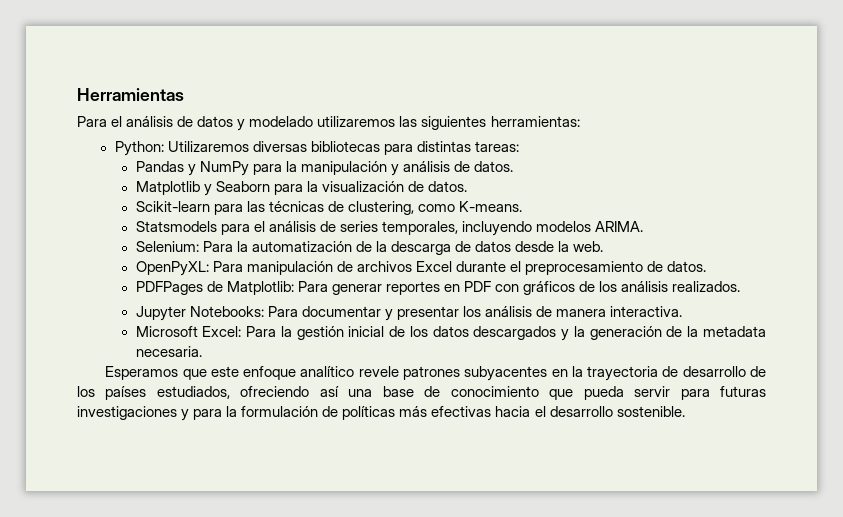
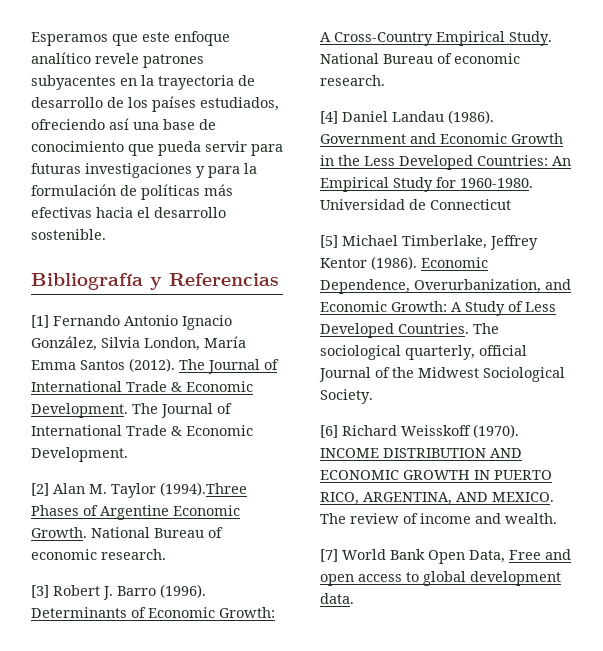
[77,88,184,101] [77,116,580,131] [114,141,519,156] [135,161,514,176] [135,181,467,196] [135,201,522,215] [135,221,644,236] [135,241,604,255] [135,261,707,276] [135,281,741,295] [135,306,683,321] [135,326,767,341] [135,346,202,357] Herramientas // Para el análisis de datos y modelado utilizaremos las siguientes herramientas: // Python: Utilizaremos diversas bibliotecas para distintas tareas: // Pandas y NumPy para la manipulación y análisis de datos. // Matplotlib y Seaborn para la visualización de datos. // Scikit-learn para las técnicas de clustering, como K-means. // Statsmodels para el análisis de series temporales, incluyendo modelos ARIMA. // Selenium: Para la automatización de la descarga de datos desde la web. // OpenPyXL: Para manipulación de archivos Excel durante el preprocesamiento de datos. // PDFPages de Matplotlib: Para generar reportes en PDF con gráficos de los análisis realizados. // Jupyter Notebooks: Para documentar y presentar los análisis de manera interactiva. // Microsoft Excel: Para la gestión inicial de los datos descargados y la generación de la metadata necesaria. // -> (31, 39) none
(685, 411) none -> [31,273,279,290] [31,315,232,330] [31,336,246,351] [31,358,279,374] [31,381,253,392] [31,403,232,418] [31,425,253,436] [31,447,128,462] [31,482,247,498] [31,505,240,520] [31,527,223,538] [31,549,166,560] [31,584,206,600] [31,607,275,618] [320,31,552,46] [320,53,520,64] [320,75,385,86] [320,110,494,124] [320,133,563,144] [320,155,571,170] [320,177,533,192] [320,199,511,210] [320,235,538,250] [320,256,488,270] [320,279,571,294] [320,301,556,316] [320,323,499,338] [320,345,527,360] [319,367,565,382] [320,389,373,404] [320,424,519,438] [320,448,522,458] [320,470,552,480] [320,492,554,505] [320,513,557,524] [320,549,571,564] [320,571,561,586] [320,593,354,604] // Bibliografía y Referencias // [1] Fernando Antonio Ignacio González, Silvia London, María Emma Santos (2012). The Journal of International Trade & Economic Development. The Journal of International Trade & Economic Development. // [2] Alan M. Taylor (1994).Three Phases of Argentine Economic Growth. National Bureau of economic research. // [3] Robert J. Barro (1996). Determinants of Economic Growth: A Cross-Country Empirical Study. National Bureau of economic research. // [4] Daniel Landau (1986). Government and Economic Growth in the Less Developed Countries: An Empirical Study for 1960-1980. Universidad de Connecticut // [5] Michael Timberlake, Jeffrey Kentor (1986). Economic Dependence, Overurbanization, and Economic Growth: A Study of Less Developed Countries. The sociological quarterly, official Journal of the Midwest Sociological Society. // [6] Richard Weisskoff (1970). INCOME DISTRIBUTION AND ECONOMIC GROWTH IN PUERTO RICO, ARGENTINA, AND MEXICO. The review of income and wealth. // [7] World Bank Open Data, Free and open access to global development data.

